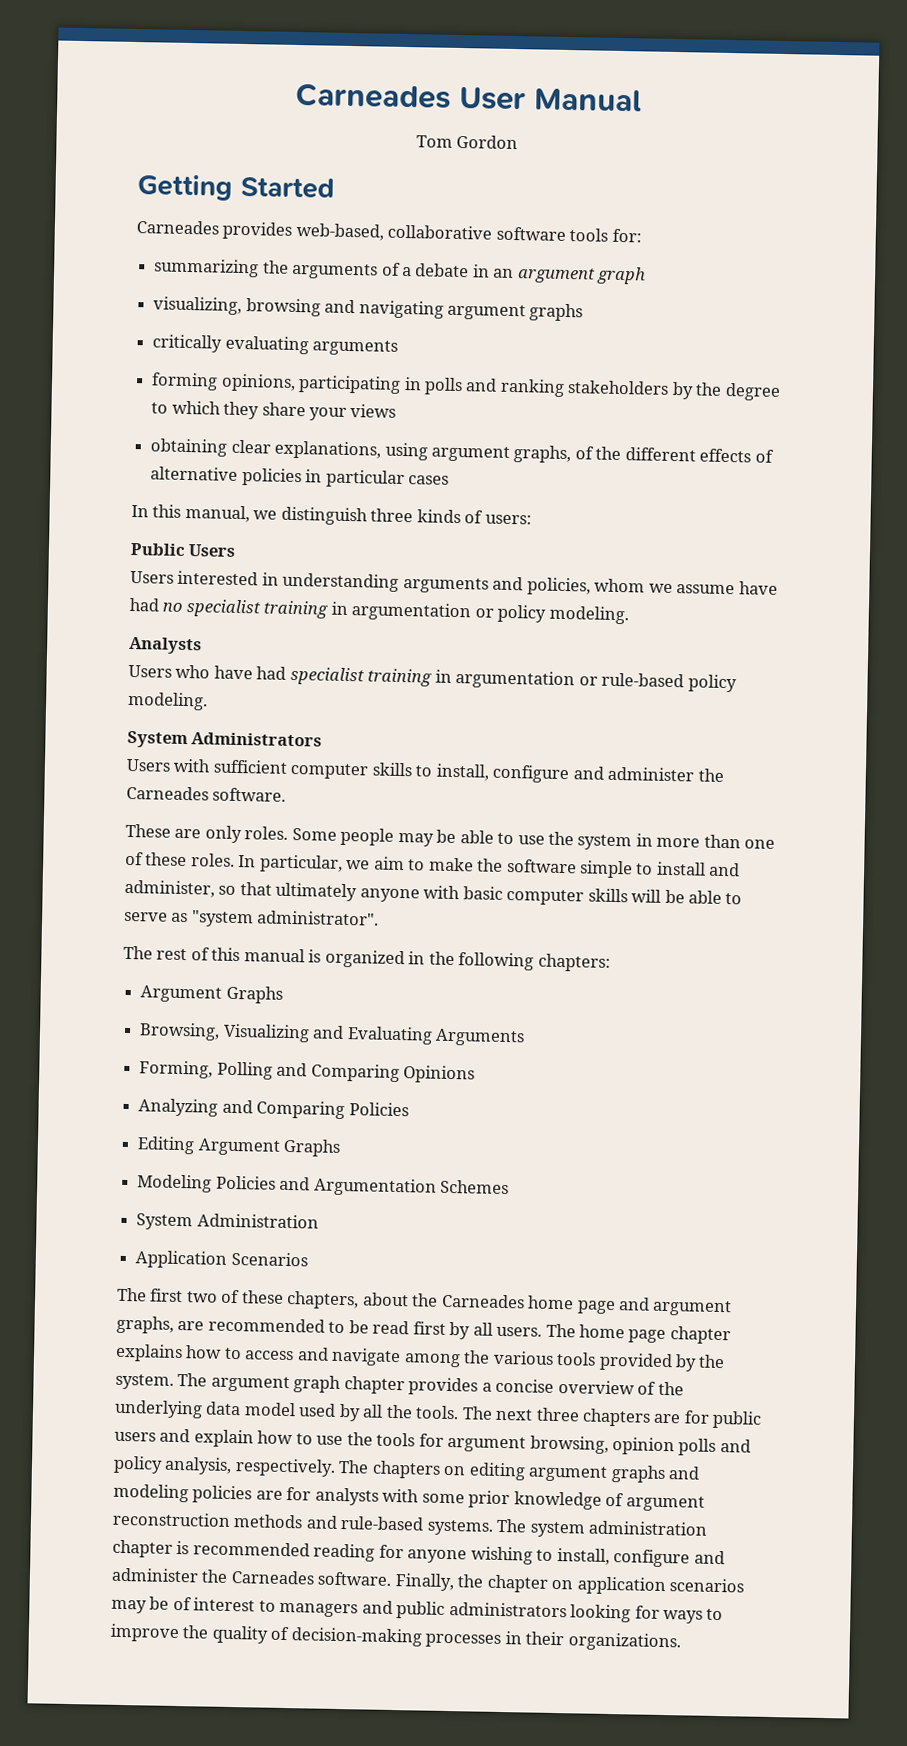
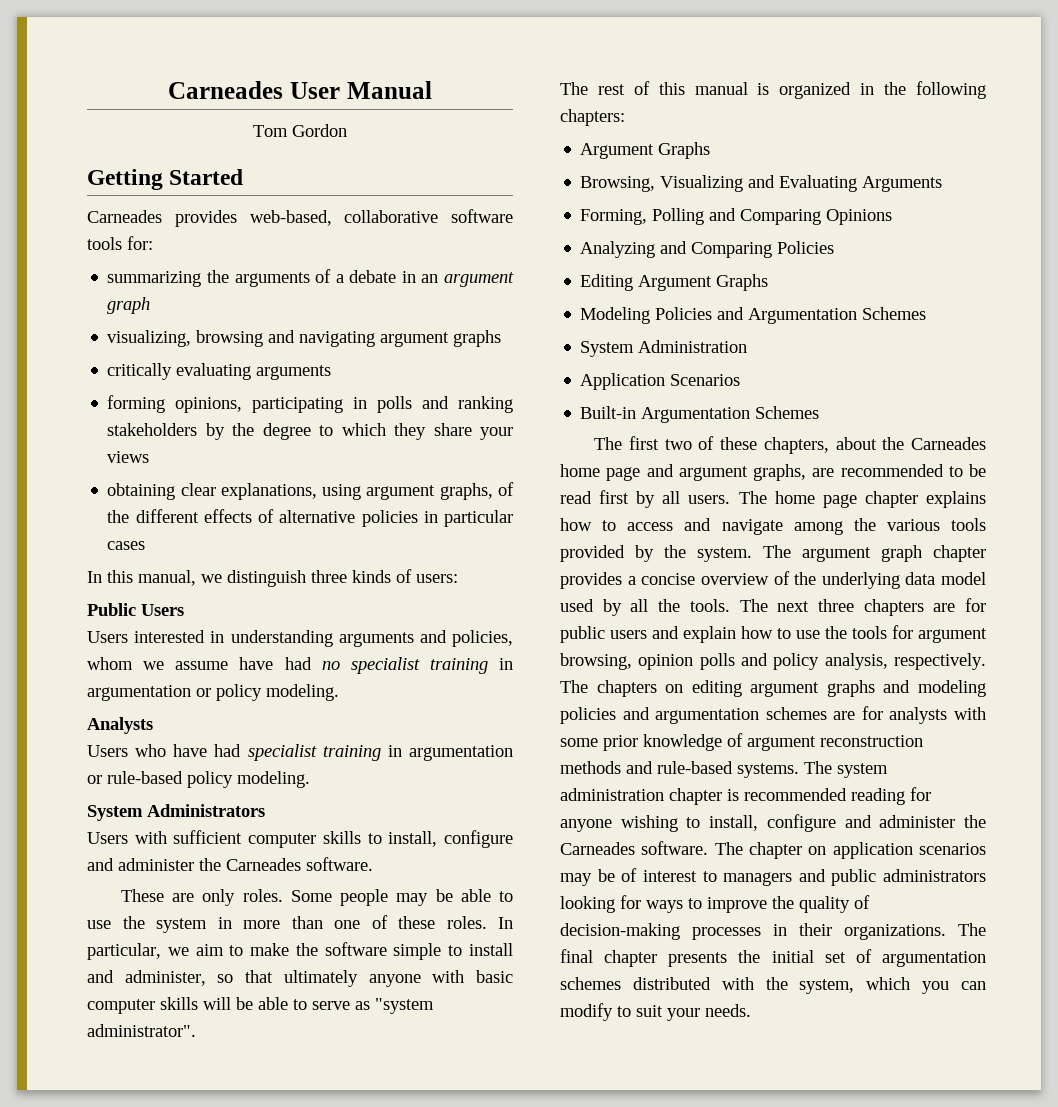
(308, 1259) none -> [580,406,820,423] // Built-in Argumentation Schemes
(253, 1494) none -> [622,707,827,724] and argumentation schemes
[394,1573,485,1592] Finally, the -> [714,842,743,855] The
(681, 1642) none -> [958,923,986,936] [560,949,986,967] [560,977,986,994] [560,1003,751,1021] The final chapter presents the initial set of argumentation schemes distributed with the system, which you can modify to suit your needs.

